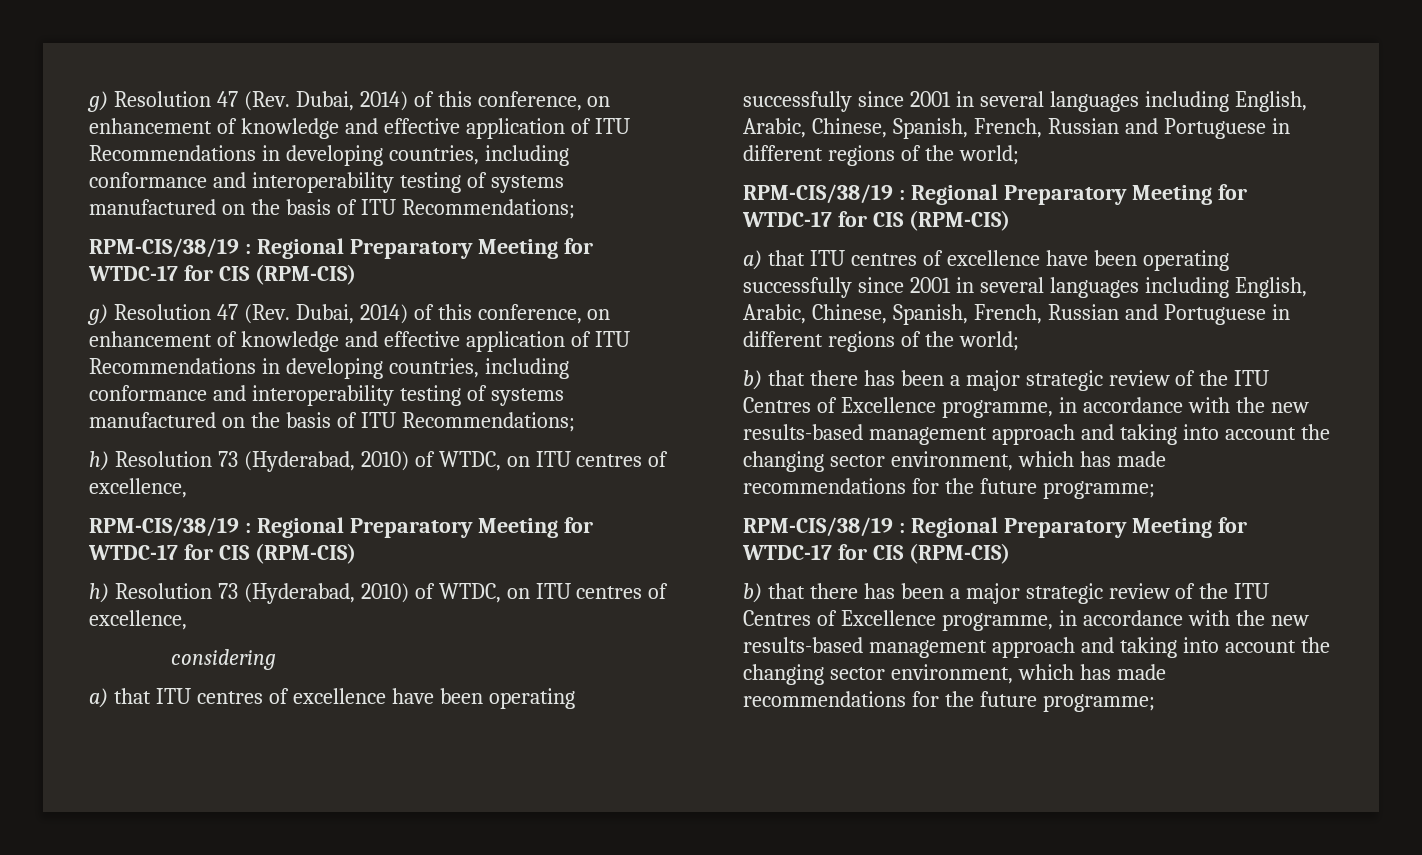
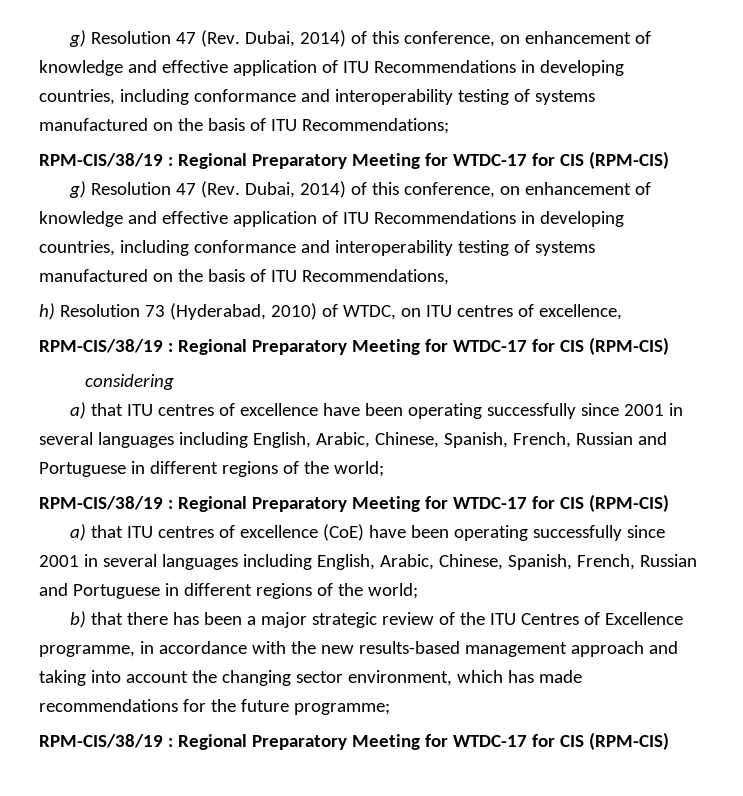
[401,412,575,432] Recommendations; -> [301,269,449,285] Recommendations,
[89,583,669,604] [89,610,187,630] // h) Resolution 73 (Hyderabad, 2010) of WTDC, on ITU centres of excellence, -> (669, 346) none
(1040, 258) none -> [323,524,365,541] (CoE)
[743,583,1270,604] [743,610,1309,631] [743,637,1330,658] [743,664,1166,685] [743,691,1155,712] // b) that there has been a major strategic review of the ITU Centres of Excellence programme, in accordance with the new results-based management approach and taking into account the changing sector environment, which has made recommendations for the future programme; -> (669, 741) none

